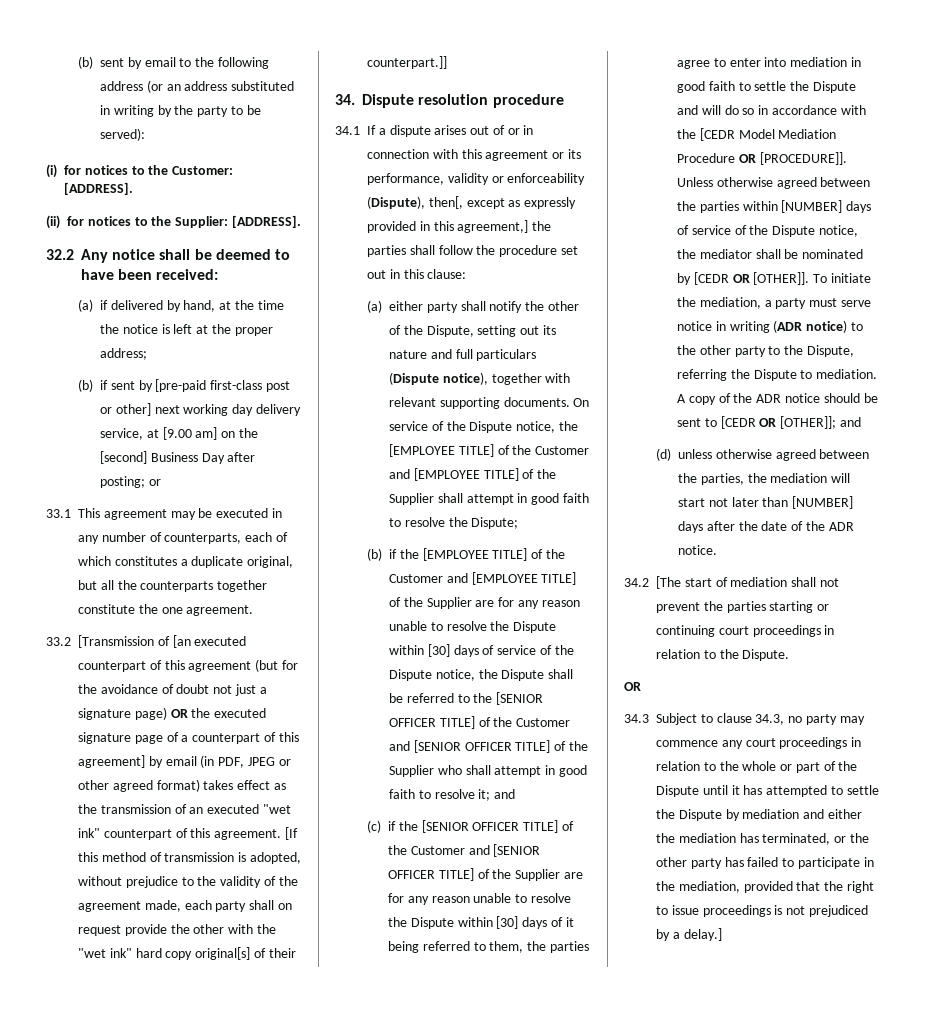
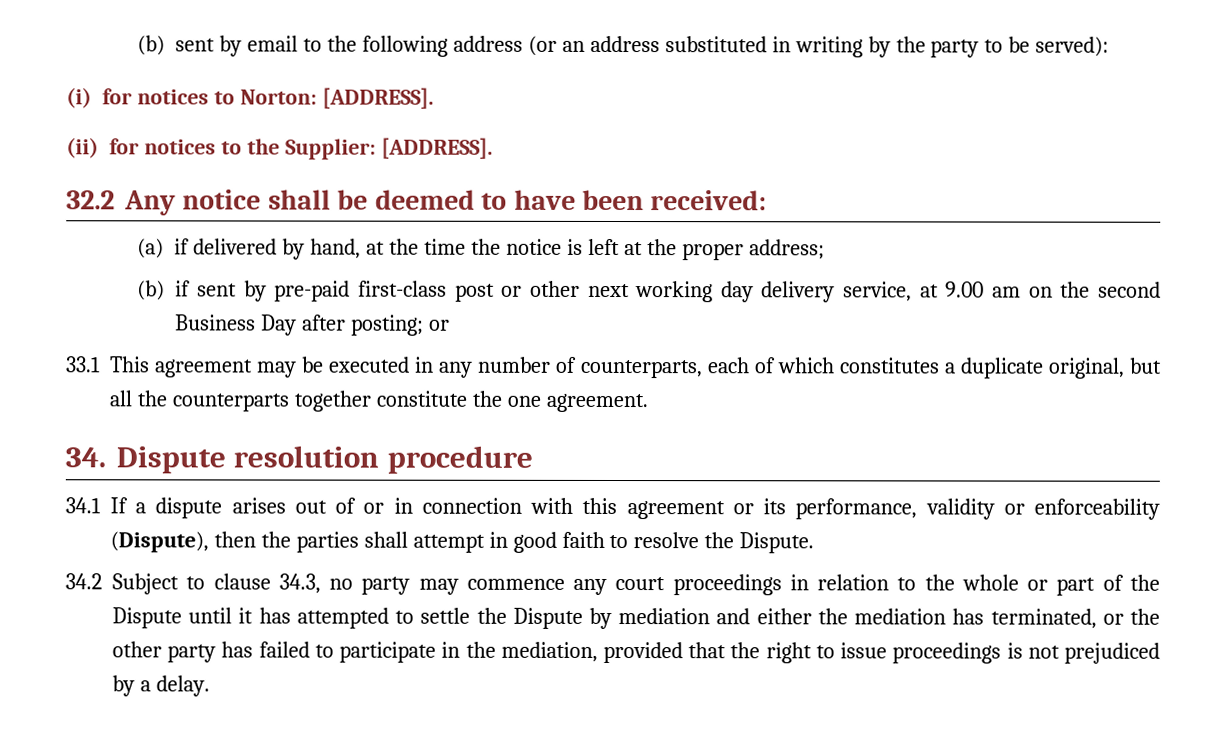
[148,165,234,175] the Customer: -> [239,89,317,105] Norton:
[155,379,207,392] [pre-paid -> [274,280,351,302] pre-paid
[115,403,151,416] other] -> [529,280,580,297] other
[162,427,218,440] [9.00 am] -> [945,281,1022,298] 9.00 am
[100,451,148,464] [second] -> [1098,281,1162,298] second
[46,635,247,648] [78,659,298,672] [78,684,267,696] [78,707,267,720] [78,732,299,744] [78,755,291,768] [78,779,286,792] [78,804,291,814] [78,827,298,840] [78,852,301,864] [78,876,298,888] [78,900,292,912] [78,924,276,936] [78,947,296,960] [367,56,447,69] // 33.2 [Transmission of [an executed counterpart of this agreement (but for the avoidance of doubt not just a signature page) OR the executed signature page of a counterpart of this agreement] by email (in PDF, JPEG or other agreed format) takes effect as the transmission of an executed "wet ink" counterpart of this agreement. [If this method of transmission is adopted, without prejudice to the validity of the agreement made, each party shall on request provide the other with the "wet ink" hard copy original[s] of their counterpart.]] -> (648, 403) none
[428,196,577,209] [367,220,552,233] [367,245,578,257] [367,269,467,279] [367,300,579,313] [389,325,556,337] [389,349,537,361] [389,372,571,385] [389,397,590,409] [389,421,578,433] [389,444,590,457] [389,468,557,481] [389,493,435,505] then[, except as expressly provided in this agreement,] the parties shall follow the procedure set out in this clause: // (a) either party shall notify the other of the Dispute, setting out its nature and full particulars (Dispute notice), together with relevant supporting documents. On service of the Dispute notice, the [EMPLOYEE TITLE] of the Customer and [EMPLOYEE TITLE] of the Supplier -> [213,531,359,553] then the parties
[471,517,519,529] [367,548,565,561] [389,572,577,585] [389,597,580,609] [389,621,557,633] [389,644,574,657] [389,669,574,681] [389,692,544,705] [389,716,571,729] [389,740,588,753] [389,765,587,777] [389,789,516,801] [367,820,574,833] [388,844,541,857] [388,868,583,881] [388,893,571,905] [388,916,574,929] [388,941,589,953] [677,57,861,69] [677,81,856,93] [677,105,866,115] [677,128,837,141] [677,152,847,165] [677,177,871,189] [677,200,872,213] [677,225,858,237] [677,249,864,259] [677,272,871,285] [677,297,871,309] [677,320,863,333] [677,345,854,357] [677,369,878,381] [677,393,878,405] [677,416,861,429] [656,448,870,461] [678,473,851,485] [678,496,854,509] [678,521,854,533] [678,545,718,555] [624,576,839,589] [656,601,830,613] [656,625,835,637] [656,649,739,659] Dispute; // (b) if the [EMPLOYEE TITLE] of the Customer and [EMPLOYEE TITLE] of the Supplier are for any reason unable to resolve the Dispute within [30] days of service of the Dispute notice, the Dispute shall be referred to the [SENIOR OFFICER TITLE] of the Customer and [SENIOR OFFICER TITLE] of the Supplier who shall attempt in good faith to resolve it; and // (c) if the [SENIOR OFFICER TITLE] of the Customer and [SENIOR OFFICER TITLE] of the Supplier are for any reason unable to resolve the Dispute within [30] days of it being referred to them, the parties agree to enter into mediation in good faith to settle the Dispute and will do so in accordance with the [CEDR Model Mediation Procedure OR [PROCEDURE]]. Unless otherwise agreed between the parties within [NUMBER] days of service of the Dispute notice, the mediator shall be nominated by [CEDR OR [OTHER]]. To initiate the mediation, a party must serve notice in writing (ADR notice) to the other party to the Dispute, referring the Dispute to mediation. A copy of the ADR notice should be sent to [CEDR OR [OTHER]]; and // (d) unless otherwise agreed between the parties, the mediation will start not later than [NUMBER] days after the date of the ADR notice. // 34.2 [The start of mediation shall not prevent the parties starting or continuing court proceedings in relation to the -> (735, 540) none
[624,682,641,691] [624,714,649,723] OR // 34.3 -> [65,573,102,590] 34.2
[683,928,722,941] delay.] -> [155,675,210,697] delay.

